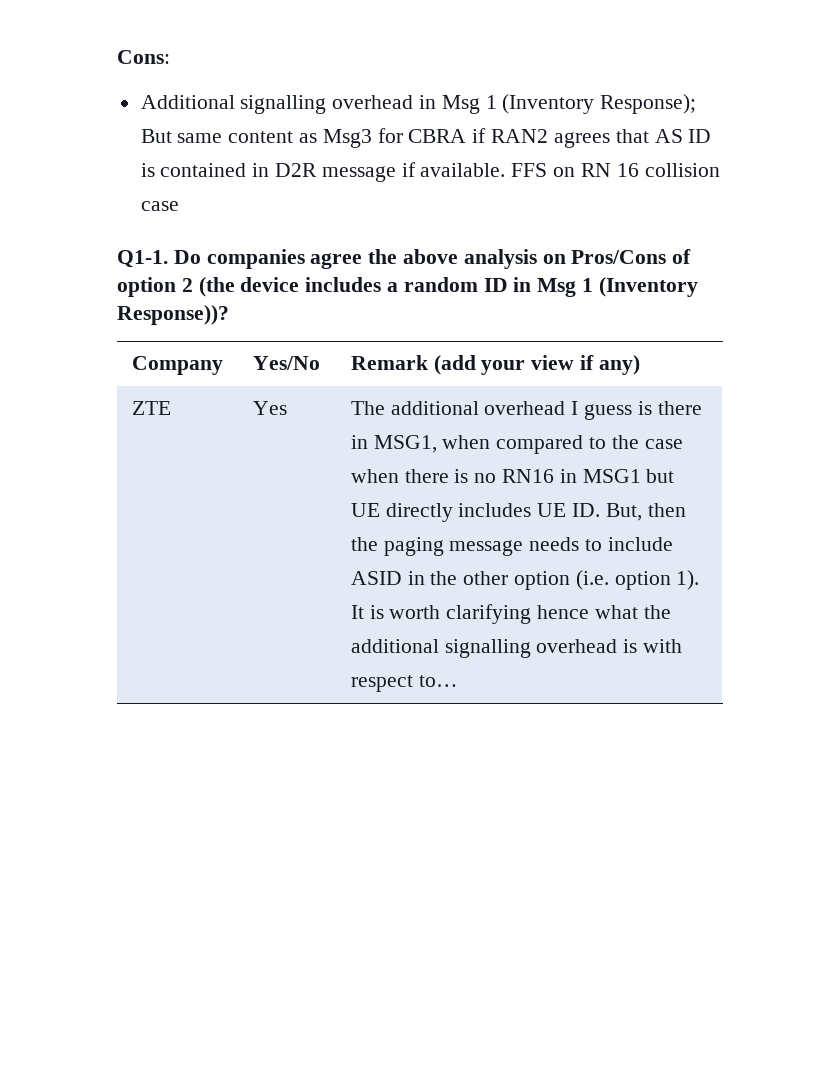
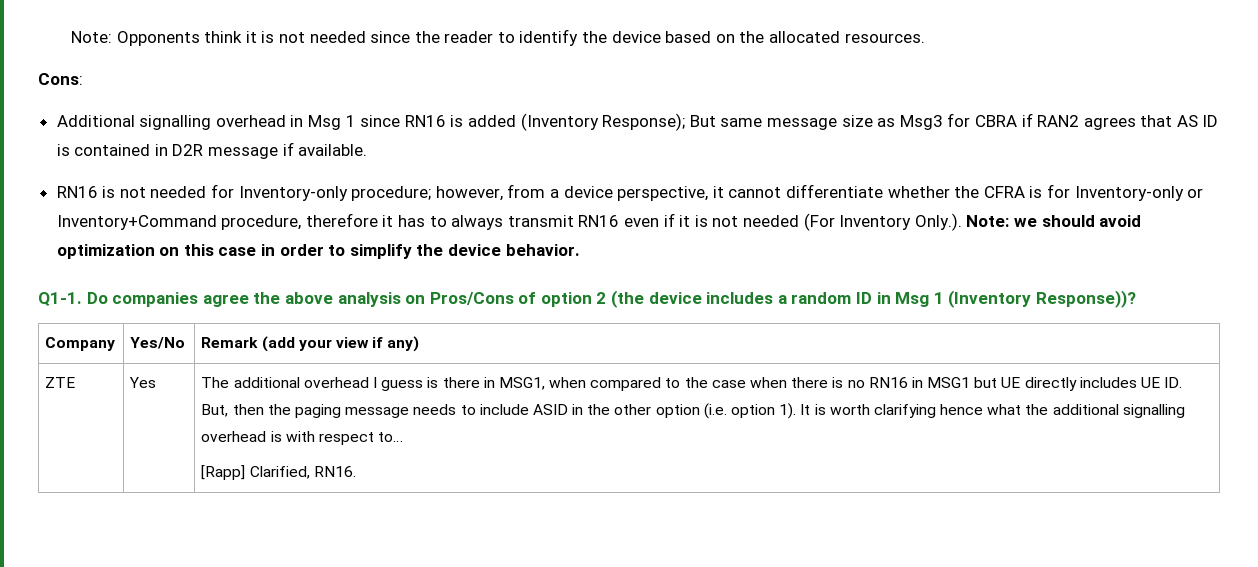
(117, 57) none -> [70,29,925,46] Note: Opponents think it is not needed since the reader to identify the device based on the allocated resources. //
(497, 102) none -> [360,115,517,127] since RN16 is added
[228,131,294,143] content -> [766,115,873,130] message size
[511,163,720,177] [140,201,179,211] FFS on RN 16 collision case -> [56,184,1204,201] [56,213,1142,231] [56,244,580,259] // RN16 is not needed for Inventory-only procedure; however, from a device perspective, it cannot differentiate whether the CFRA is for Inventory-only or Inventory+Command procedure, therefore it has to always transmit RN16 even if it is not needed (For Inventory Only.). Note: we should avoid optimization on this case in order to simplify the device behavior.
(458, 681) none -> [201,465,356,480] // [Rapp] Clarified, RN16.

